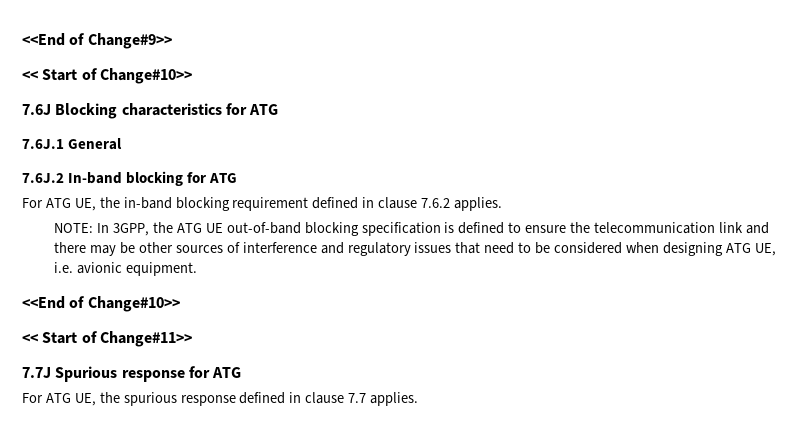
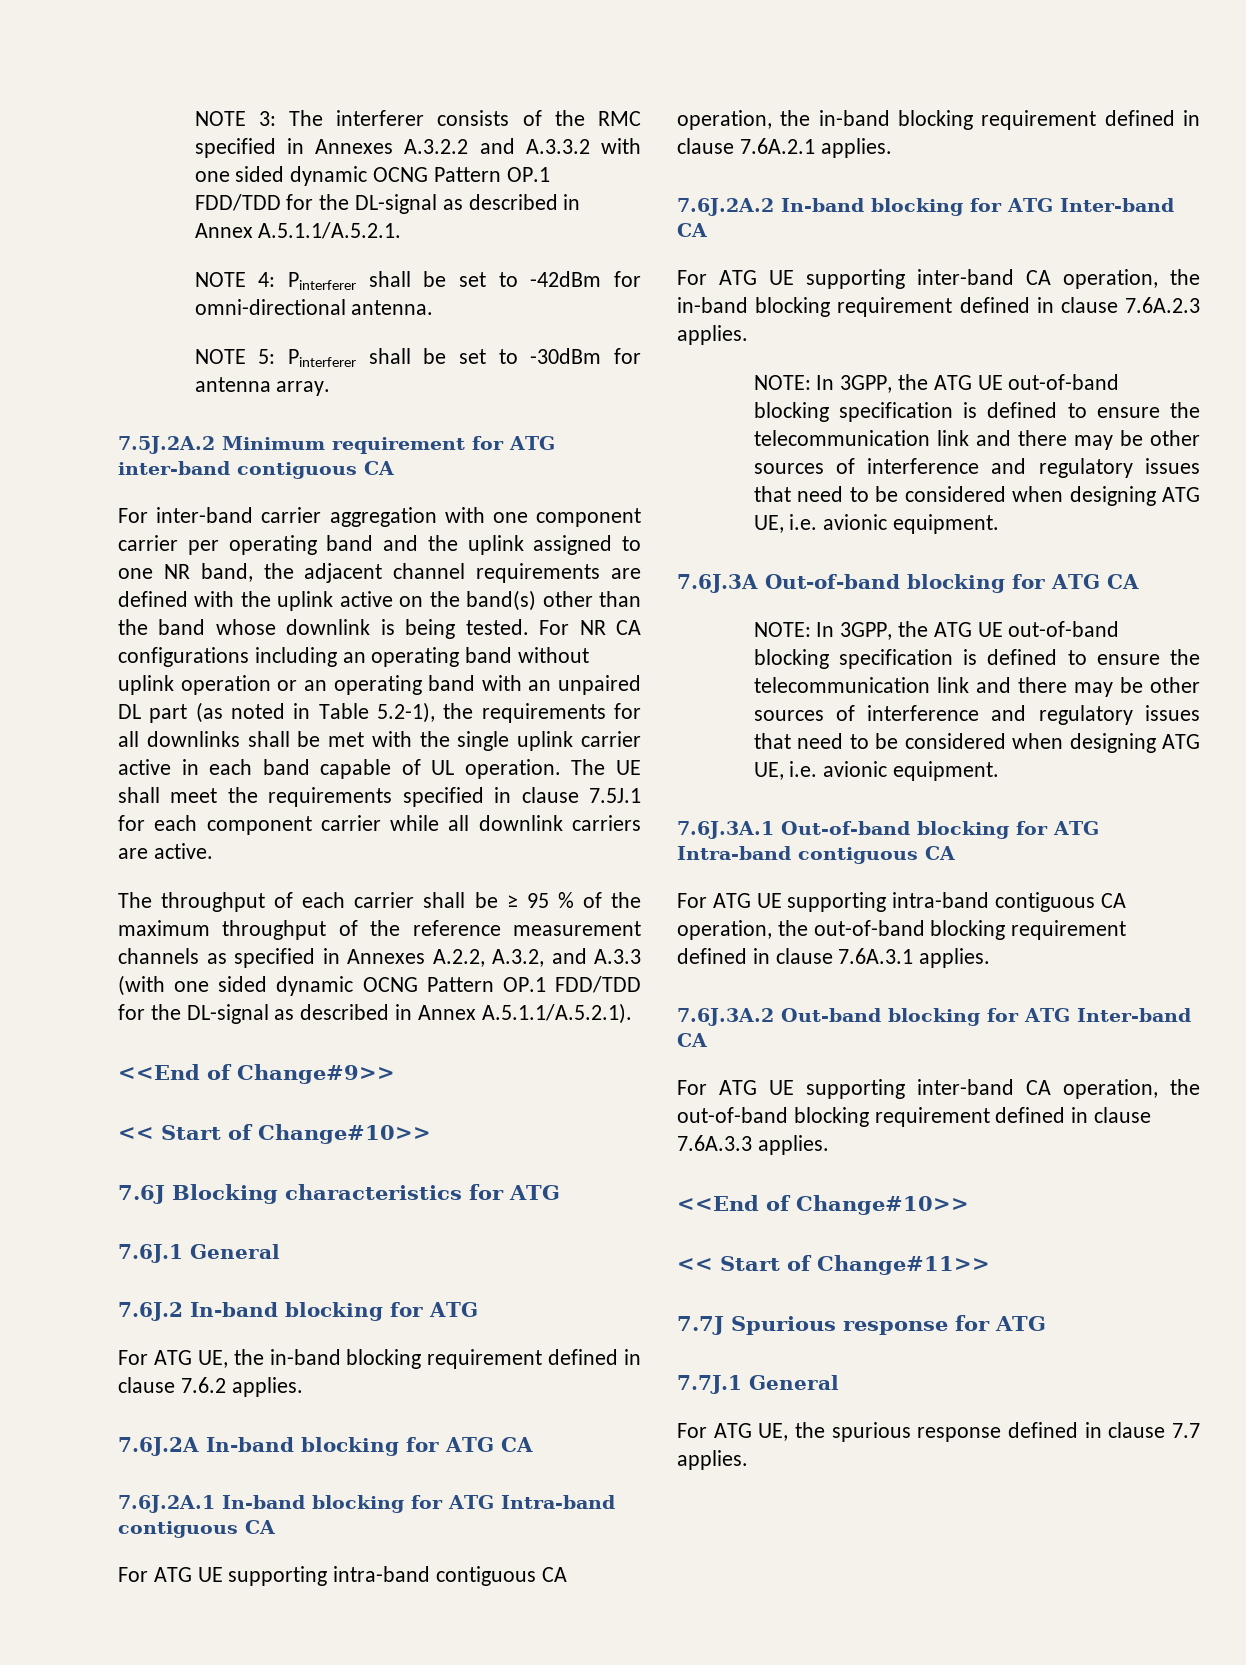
(22, 39) none -> [194,110,642,126] [194,138,641,158] [194,166,550,186] [194,194,581,214] [194,222,402,239] [194,271,642,290] [194,299,434,315] [194,348,642,367] [194,377,331,396] [118,436,555,454] [118,461,394,479] [118,507,641,527] [118,535,641,555] [118,563,641,583] [118,590,642,611] [118,619,641,639] [118,647,590,667] [118,675,641,695] [118,702,641,723] [118,731,641,751] [118,759,641,779] [118,787,641,807] [118,815,641,835] [118,843,213,859] [118,892,641,912] [118,920,641,940] [118,948,641,968] [118,975,641,996] [118,1003,632,1024] NOTE 3: The interferer consists of the RMC specified in Annexes A.3.2.2 and A.3.3.2 with one sided dynamic OCNG Pattern OP.1 FDD/TDD for the DL-signal as described in Annex A.5.1.1/A.5.2.1. // NOTE 4: Pinterferer shall be set to -42dBm for omni-directional antenna. // NOTE 5: Pinterferer shall be set to -30dBm for antenna array. // 7.5J.2A.2 Minimum requirement for ATG inter-band contiguous CA // For inter-band carrier aggregation with one component carrier per operating band and the uplink assigned to one NR band, the adjacent channel requirements are defined with the uplink active on the band(s) other than the band whose downlink is being tested. For NR CA configurations including an operating band without uplink operation or an operating band with an unpaired DL part (as noted in Table 5.2-1), the requirements for all downlinks shall be met with the single uplink carrier active in each band capable of UL operation. The UE shall meet the requirements specified in clause 7.5J.1 for each component carrier while all downlink carriers are active. // The throughput of each carrier shall be ≥ 95 % of the maximum throughput of the reference measurement channels as specified in Annexes A.2.2, A.3.2, and A.3.3 (with one sided dynamic OCNG Pattern OP.1 FDD/TDD for the DL-signal as described in Annex A.5.1.1/A.5.2.1). //
(503, 204) none -> [118,1437,533,1456] [118,1495,615,1513] [118,1520,275,1538] [118,1566,567,1586] [677,110,1200,130] [677,138,892,158] [677,198,1174,216] [677,223,707,237] [677,269,1200,289] [677,297,1200,317] [677,325,748,345] // 7.6J.2A In-band blocking for ATG CA // 7.6J.2A.1 In-band blocking for ATG Intra-band contiguous CA // For ATG UE supporting intra-band contiguous CA operation, the in-band blocking requirement defined in clause 7.6A.2.1 applies. // 7.6J.2A.2 In-band blocking for ATG Inter-band CA // For ATG UE supporting inter-band CA operation, the in-band blocking requirement defined in clause 7.6A.2.3 applies.
(198, 269) none -> [677,574,1139,593] [753,621,1120,640] [753,649,1200,669] [753,677,1200,697] [753,705,1200,725] [753,733,1200,753] [753,761,1000,781] [677,821,1099,839] [677,846,955,864] [677,892,1126,912] [677,920,1127,940] [677,948,991,968] [677,1008,1191,1026] [677,1033,707,1047] [677,1079,1200,1099] [677,1107,1152,1127] [677,1135,829,1155] // 7.6J.3A Out-of-band blocking for ATG CA // NOTE: In 3GPP, the ATG UE out-of-band blocking specification is defined to ensure the telecommunication link and there may be other sources of interference and regulatory issues that need to be considered when designing ATG UE, i.e. avionic equipment. // 7.6J.3A.1 Out-of-band blocking for ATG Intra-band contiguous CA // For ATG UE supporting intra-band contiguous CA operation, the out-of-band blocking requirement defined in clause 7.6A.3.1 applies. // 7.6J.3A.2 Out-band blocking for ATG Inter-band CA // For ATG UE supporting inter-band CA operation, the out-of-band blocking requirement defined in clause 7.6A.3.3 applies.
(242, 372) none -> [677,1375,839,1394] // 7.7J.1 General

